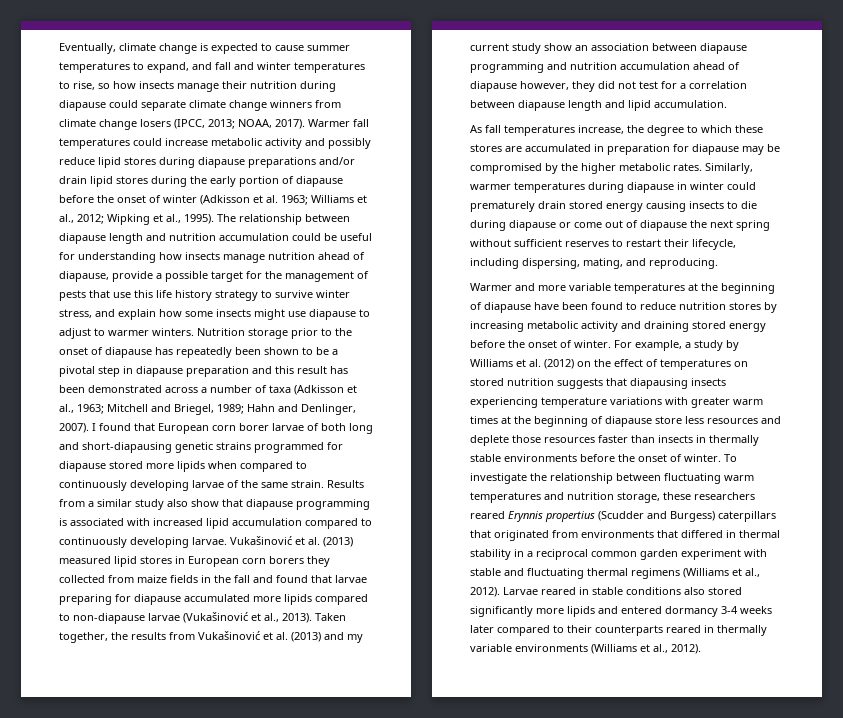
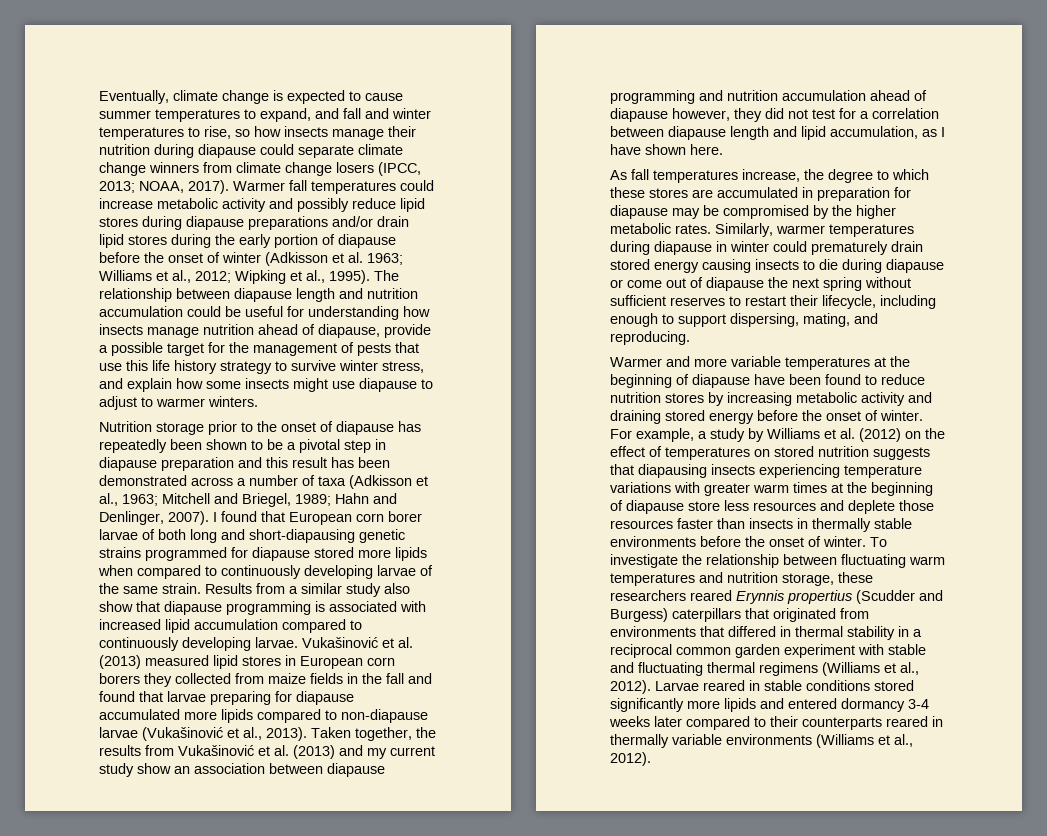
(194, 332) none -> (258, 401) //
[654,100,727,108] accumulation. -> [830,126,945,139] [610,144,723,155] accumulation, as I have shown here.
(519, 263) none -> [610,313,726,327] enough to support
[684,587,705,595] also -> (870, 685) none

